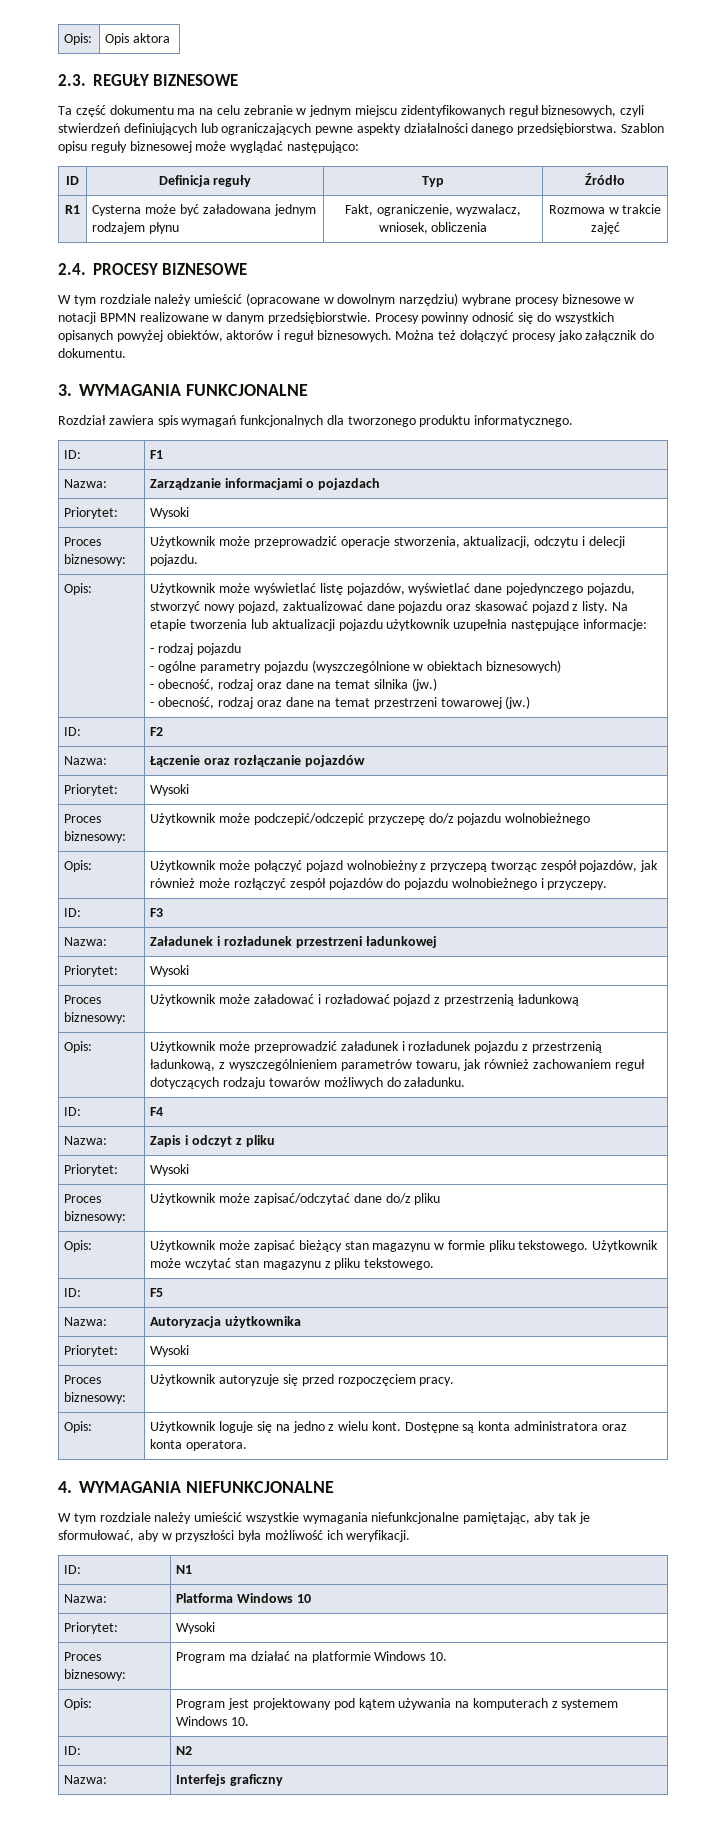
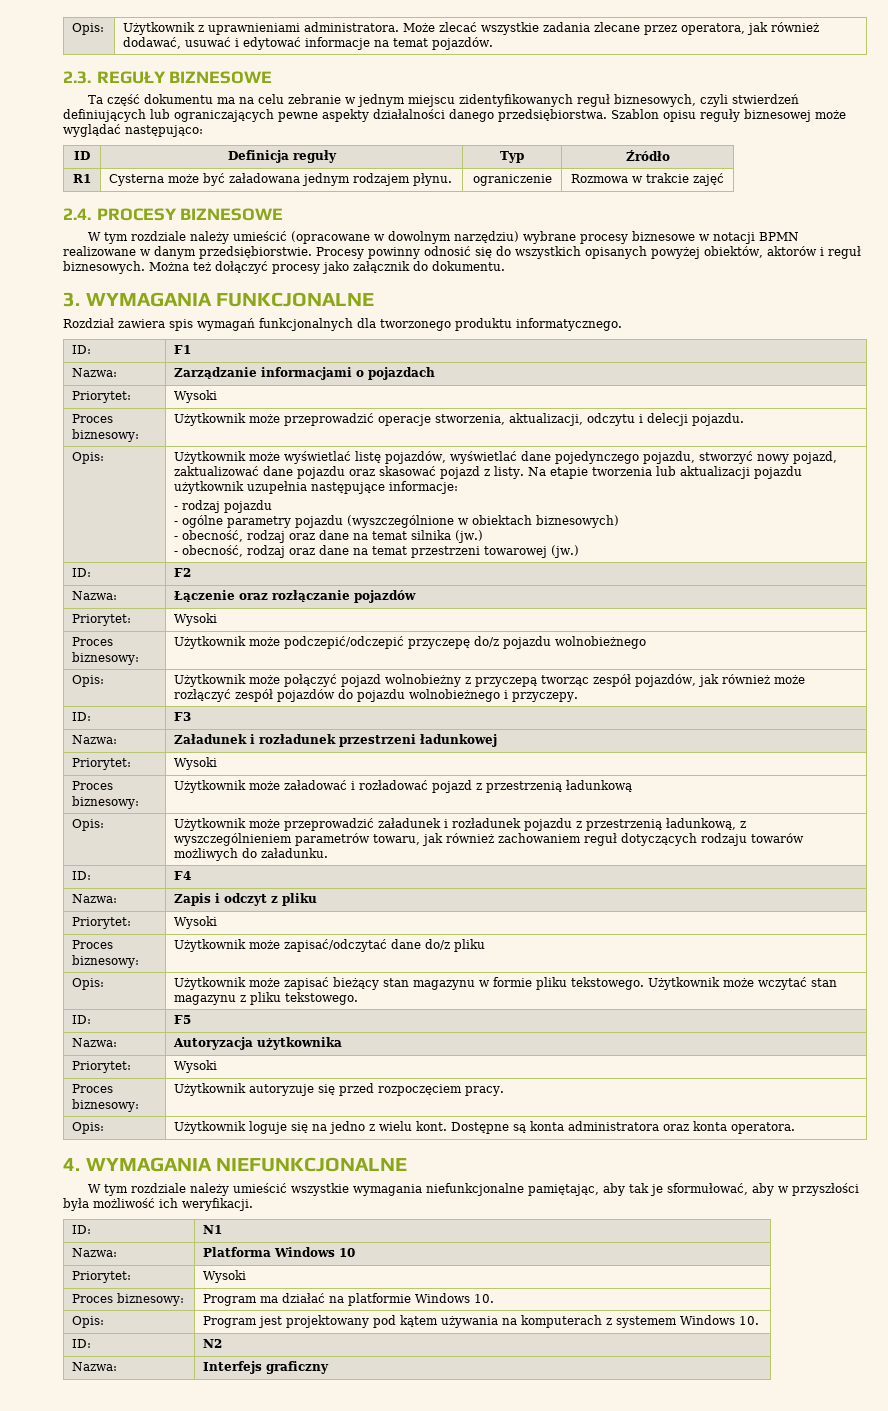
[64,33,93,45] [105,33,171,45] Opis: | Opis aktora -> [72,23,105,35] [123,22,820,35] [123,37,494,50] Opis: | Użytkownik z uprawnieniami administratora. Może zlecać wszystkie zadania zlecane przez operatora, jak również dodawać, usuwać i edytować informacje na temat pojazdów.
[149,222,180,234] [344,204,522,216] [378,222,488,234] płynu | Fakt, ograniczenie, wyzwalacz, wniosek, obliczenia -> [413,173,453,186] [472,174,552,186] płynu. | ograniczenie

